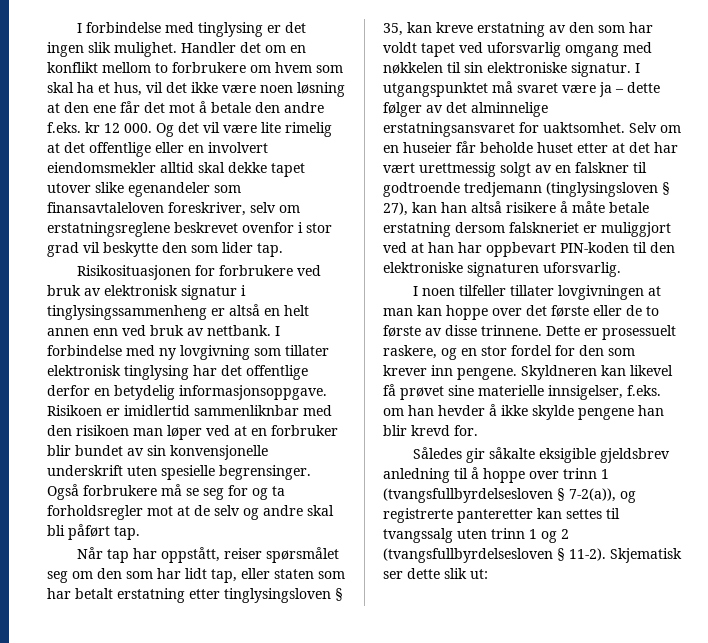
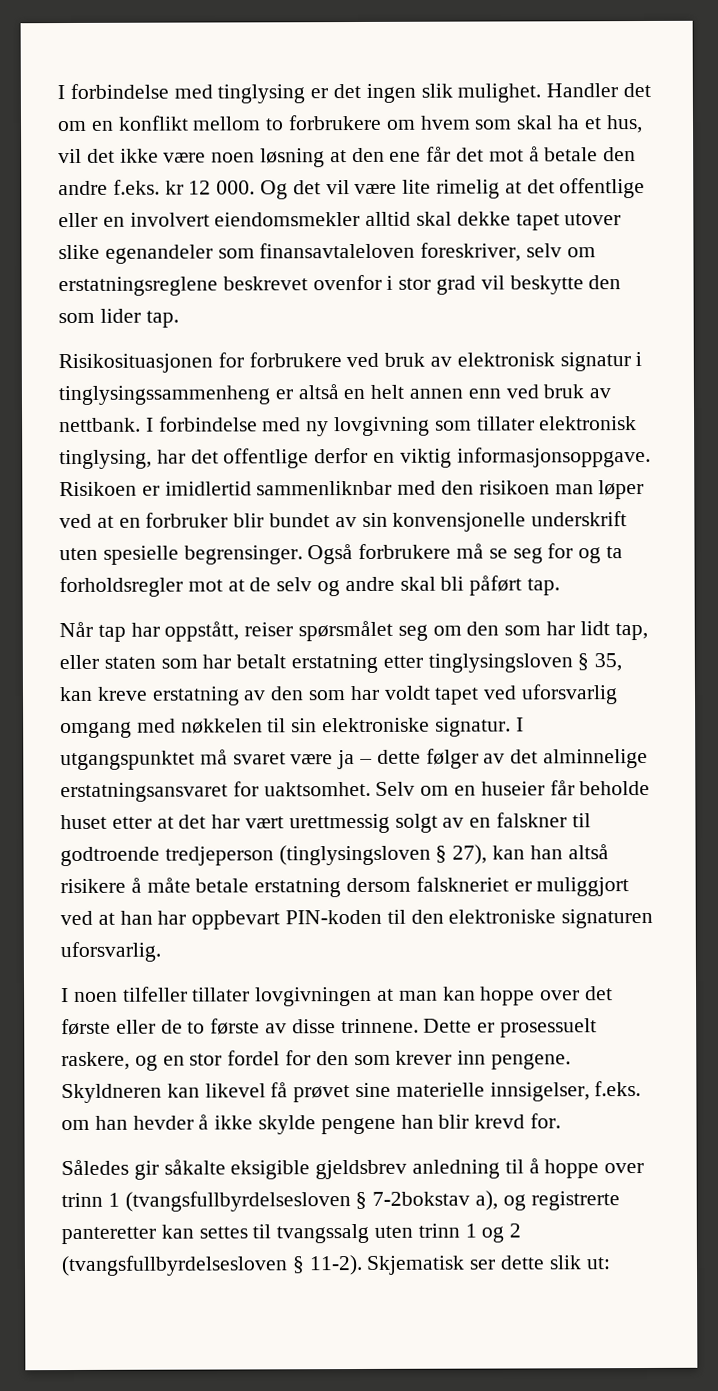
[124,365,189,380] tinglysing -> [59,449,152,470] tinglysing,
[114,385,175,400] betydelig -> [399,448,452,468] viktig
[464,182,542,197] tredjemann -> [164,846,274,866] tredjeperson
[569,488,616,502] 7-2(a)), -> [372,1190,499,1211] 7-2bokstav a),

